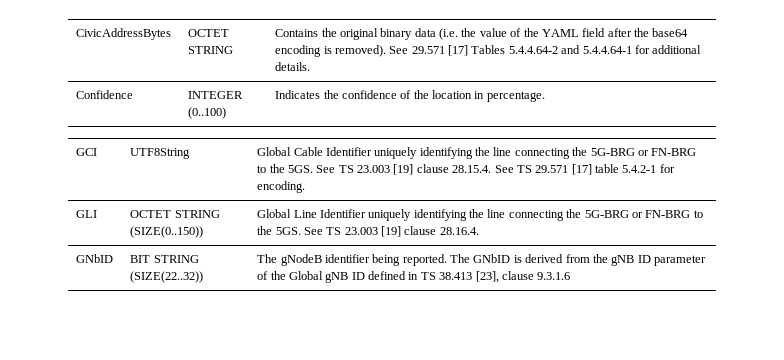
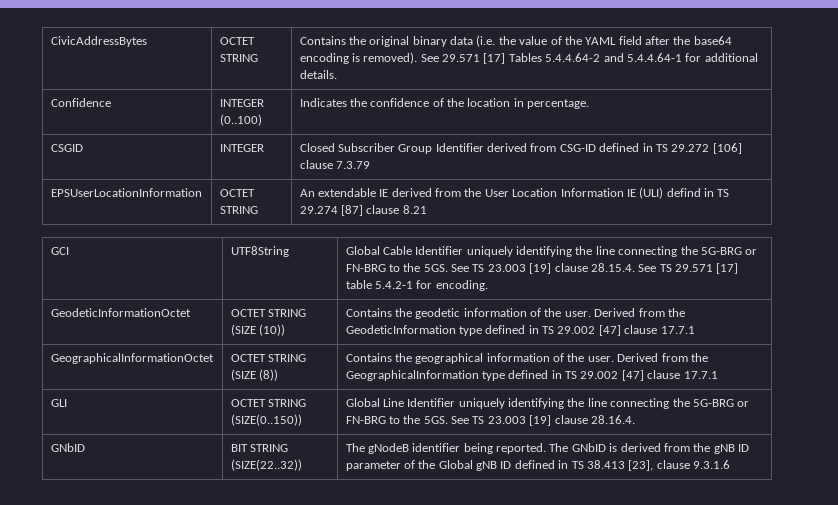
(545, 96) none -> [50,144,83,152] [219,144,264,152] [299,143,742,154] [299,160,370,169] [50,188,202,197] [219,189,255,197] [219,206,258,214] [299,187,730,199] [299,205,427,216] // CSGID | INTEGER | Closed Subscriber Group Identifier derived from CSG-ID defined in TS 29.272 [106] clause 7.3.79 // EPSUserLocationInformation | OCTET STRING | An extendable IE derived from the User Location Information IE (ULI) defind in TS 29.274 [87] clause 8.21
(306, 187) none -> [50,308,191,317] [230,309,306,317] [230,324,285,336] [345,308,685,319] [345,325,695,336] [50,353,214,364] [230,354,306,362] [230,369,278,381] [345,353,708,364] [345,370,718,381] // GeodeticInformationOctet | OCTET STRING (SIZE (10)) | Contains the geodetic information of the user. Derived from the GeodeticInformation type defined in TS 29.002 [47] clause 17.7.1 // GeographicalInformationOctet | OCTET STRING (SIZE (8)) | Contains the geographical information of the user. Derived from the GeographicalInformation type defined in TS 29.002 [47] clause 17.7.1

